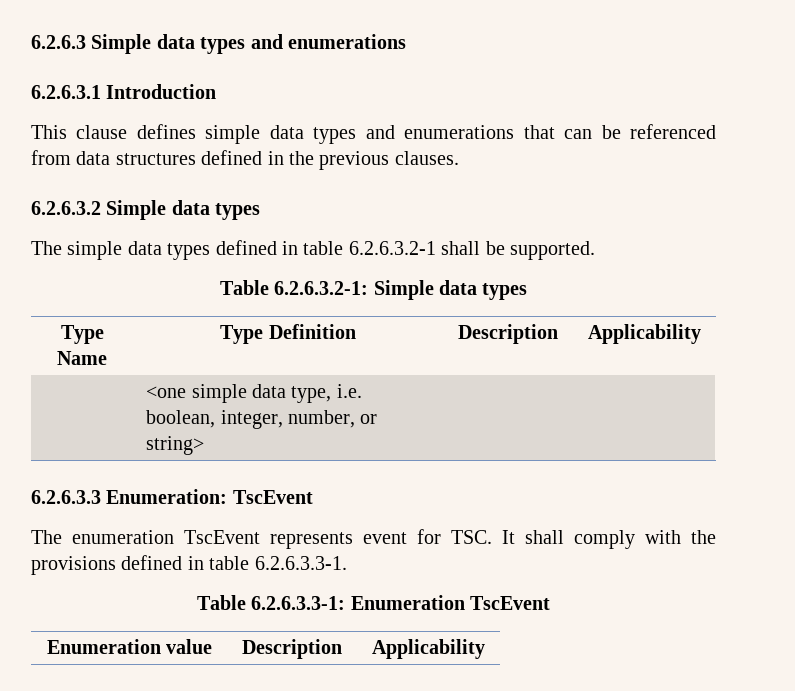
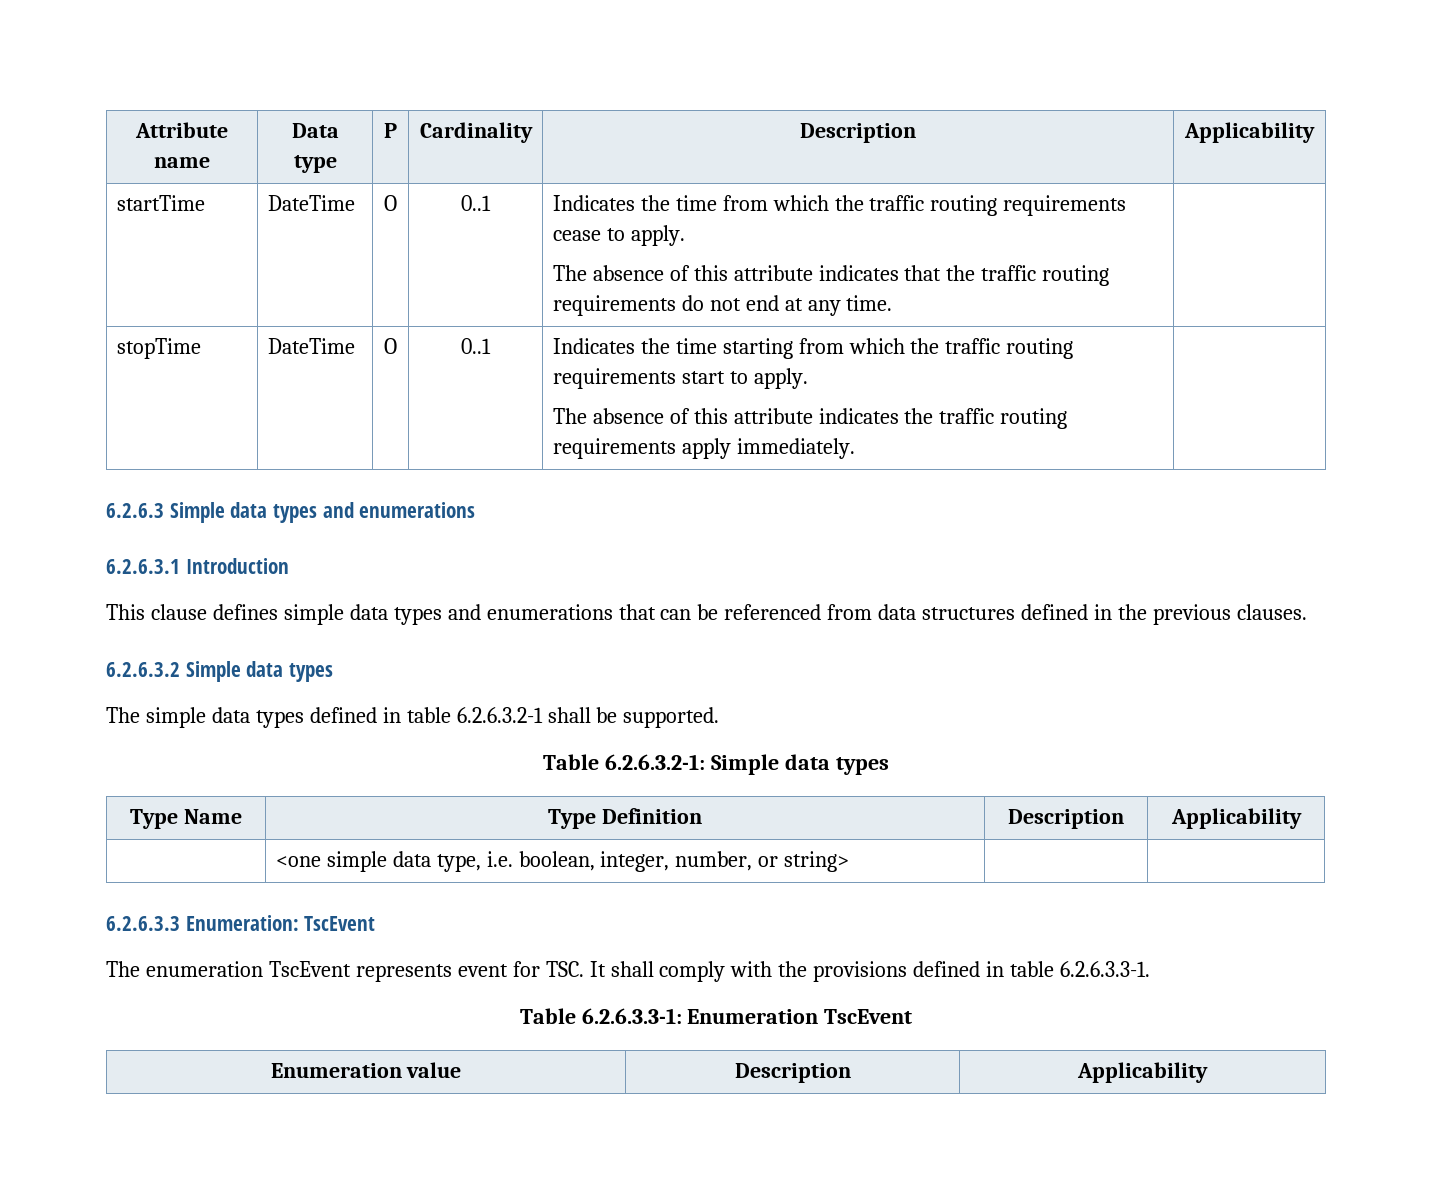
(31, 42) none -> [135,122,228,138] [154,157,210,168] [291,123,339,138] [293,155,337,173] [384,123,397,138] [419,122,533,143] [799,123,916,143] [1184,122,1315,143] [116,195,205,211] [267,195,355,211] [384,195,397,211] [461,195,491,211] [552,195,1127,216] [552,225,685,246] [552,265,1110,286] [552,295,893,316] [116,338,201,359] [267,338,355,354] [384,338,397,354] [461,338,491,354] [552,338,1074,359] [552,368,808,389] [552,408,1068,429] [552,438,855,459] Attribute name | Data type | P | Cardinality | Description | Applicability // startTime | DateTime | O | 0..1 | Indicates the time from which the traffic routing requirements cease to apply. // The absence of this attribute indicates that the traffic routing requirements do not end at any time. | // stopTime | DateTime | O | 0..1 | Indicates the time starting from which the traffic routing requirements start to apply. // The absence of this attribute indicates the traffic routing requirements apply immediately. | //

